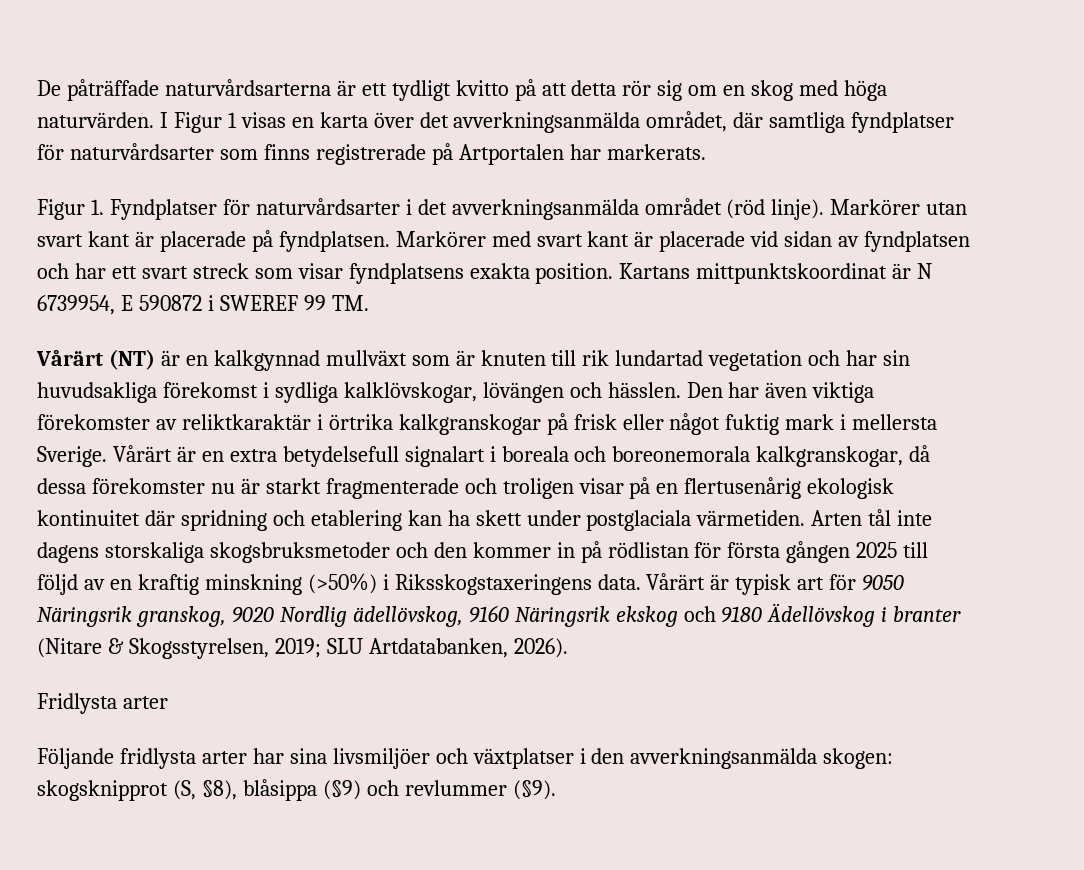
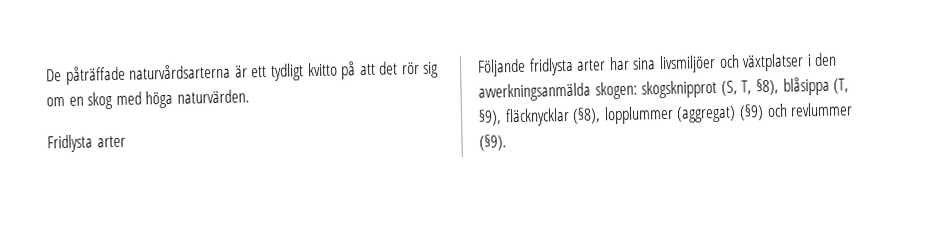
[571,80,617,96] detta -> [378,61,399,75] det
[159,111,955,133] [37,143,706,165] [37,198,968,220] [37,230,971,252] [37,263,933,284] [37,295,369,315] [36,349,911,371] [37,382,875,403] [37,413,938,435] [37,445,931,467] [37,477,895,499] [37,509,933,531] [37,541,929,563] [37,573,905,595] [37,603,962,627] [37,638,568,659] I Figur 1 visas en karta över det avverkningsanmälda området, där samtliga fyndplatser för naturvårdsarter som finns registrerade på Artportalen har markerats. // Figur 1. Fyndplatser för naturvårdsarter i det avverkningsanmälda området (röd linje). Markörer utan svart kant är placerade på fyndplatsen. Markörer med svart kant är placerade vid sidan av fyndplatsen och har ett svart streck som visar fyndplatsens exakta position. Kartans mittpunktskoordinat är N 6739954, E 590872 i SWEREF 99 TM. // Vårärt (NT) är en kalkgynnad mullväxt som är knuten till rik lundartad vegetation och har sin huvudsakliga förekomst i sydliga kalklövskogar, lövängen och hässlen. Den har även viktiga förekomster av reliktkaraktär i örtrika kalkgranskogar på frisk eller något fuktig mark i mellersta Sverige. Vårärt är en extra betydelsefull signalart i boreala och boreonemorala kalkgranskogar, då dessa förekomster nu är starkt fragmenterade och troligen visar på en flertusenårig ekologisk kontinuitet där spridning och etablering kan ha skett under postglaciala värmetiden. Arten tål inte dagens storskaliga skogsbruksmetoder och den kommer in på rödlistan för första gången 2025 till följd av en kraftig minskning (>50%) i Riksskogstaxeringens data. Vårärt är typisk art för 9050 Näringsrik granskog, 9020 Nordlig ädellövskog, 9160 Näringsrik ekskog och 9180 Ädellövskog i branter (Nitare & Skogsstyrelsen, 2019; SLU Artdatabanken, 2026). -> (250, 96) none
(196, 790) none -> [741,80,753,95] T,
(317, 790) none -> [833,78,850,94] [478,105,737,127] (T, §9), fläcknycklar (§8), lopplummer (aggregat)

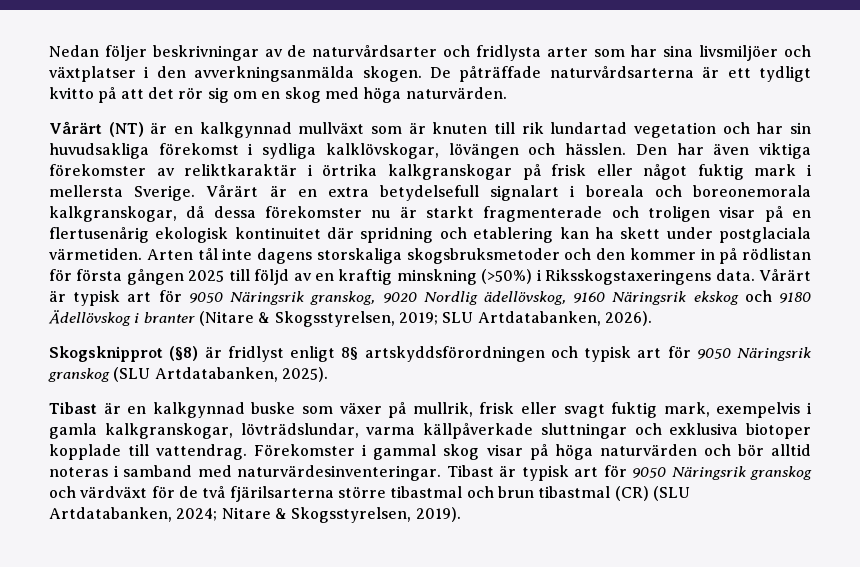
(46, 75) none -> [49,45,811,61] [49,66,422,82] Nedan följer beskrivningar av de naturvårdsarter och fridlysta arter som har sina livsmiljöer och växtplatser i den avverkningsanmälda skogen.
[47,134,126,153] [477,52,838,77] [478,76,850,102] [478,102,854,127] [479,134,507,151] Fridlysta arter // Följande fridlysta arter har sina livsmiljöer och växtplatser i den avverkningsanmälda skogen: skogsknipprot (S, T, §8), blåsippa (T, §9), fläcknycklar (§8), lopplummer (aggregat) (§9) och revlummer (§9). -> [49,121,811,138] [49,143,812,159] [49,164,813,180] [49,185,811,201] [49,206,812,222] [49,227,812,243] [49,248,811,264] [49,269,812,285] [49,290,811,306] [48,310,652,327] [49,346,811,362] [48,367,328,382] [49,402,813,418] [49,423,811,439] [49,444,812,460] [49,465,812,481] [49,486,690,502] [49,507,461,523] Vårärt (NT) är en kalkgynnad mullväxt som är knuten till rik lundartad vegetation och har sin huvudsakliga förekomst i sydliga kalklövskogar, lövängen och hässlen. Den har även viktiga förekomster av reliktkaraktär i örtrika kalkgranskogar på frisk eller något fuktig mark i mellersta Sverige. Vårärt är en extra betydelsefull signalart i boreala och boreonemorala kalkgranskogar, då dessa förekomster nu är starkt fragmenterade och troligen visar på en flertusenårig ekologisk kontinuitet där spridning och etablering kan ha skett under postglaciala värmetiden. Arten tål inte dagens storskaliga skogsbruksmetoder och den kommer in på rödlistan för första gången 2025 till följd av en kraftig minskning (>50%) i Riksskogstaxeringens data. Vårärt är typisk art för 9050 Näringsrik granskog, 9020 Nordlig ädellövskog, 9160 Näringsrik ekskog och 9180 Ädellövskog i branter (Nitare & Skogsstyrelsen, 2019; SLU Artdatabanken, 2026). // Skogsknipprot (§8) är fridlyst enligt 8§ artskyddsförordningen och typisk art för 9050 Näringsrik granskog (SLU Artdatabanken, 2025). // Tibast är en kalkgynnad buske som växer på mullrik, frisk eller svagt fuktig mark, exempelvis i gamla kalkgranskogar, lövträdslundar, varma källpåverkade sluttningar och exklusiva biotoper kopplade till vattendrag. Förekomster i gammal skog visar på höga naturvärden och bör alltid noteras i samband med naturvärdesinventeringar. Tibast är typisk art för 9050 Näringsrik granskog och värdväxt för de två fjärilsarterna större tibastmal och brun tibastmal (CR) (SLU Artdatabanken, 2024; Nitare & Skogsstyrelsen, 2019).

